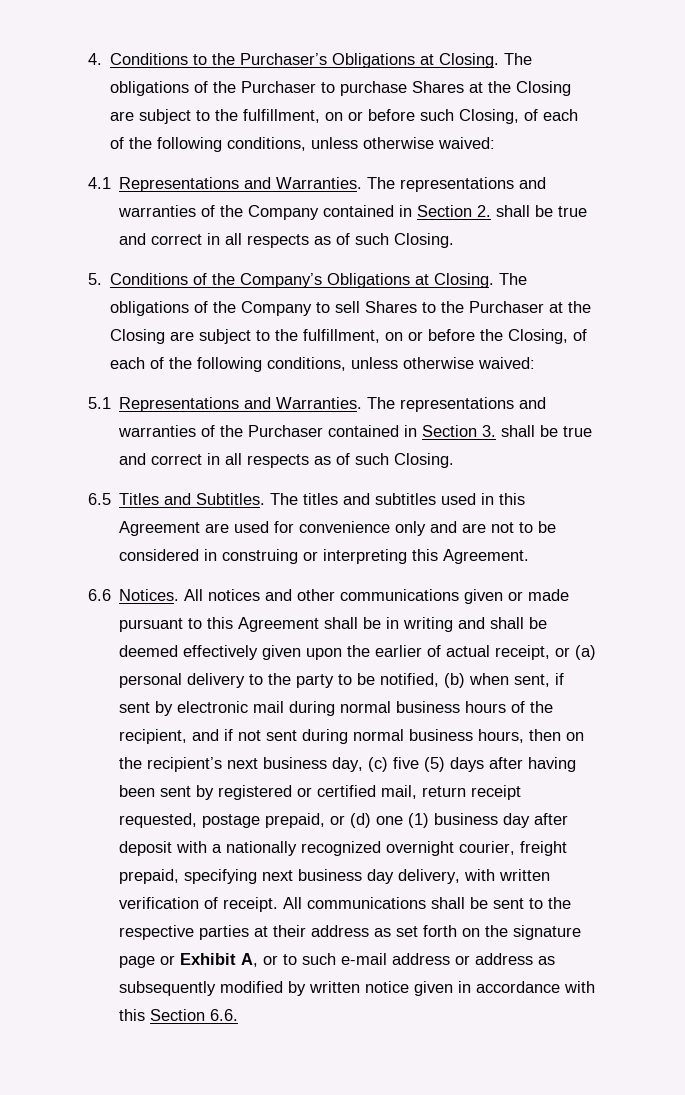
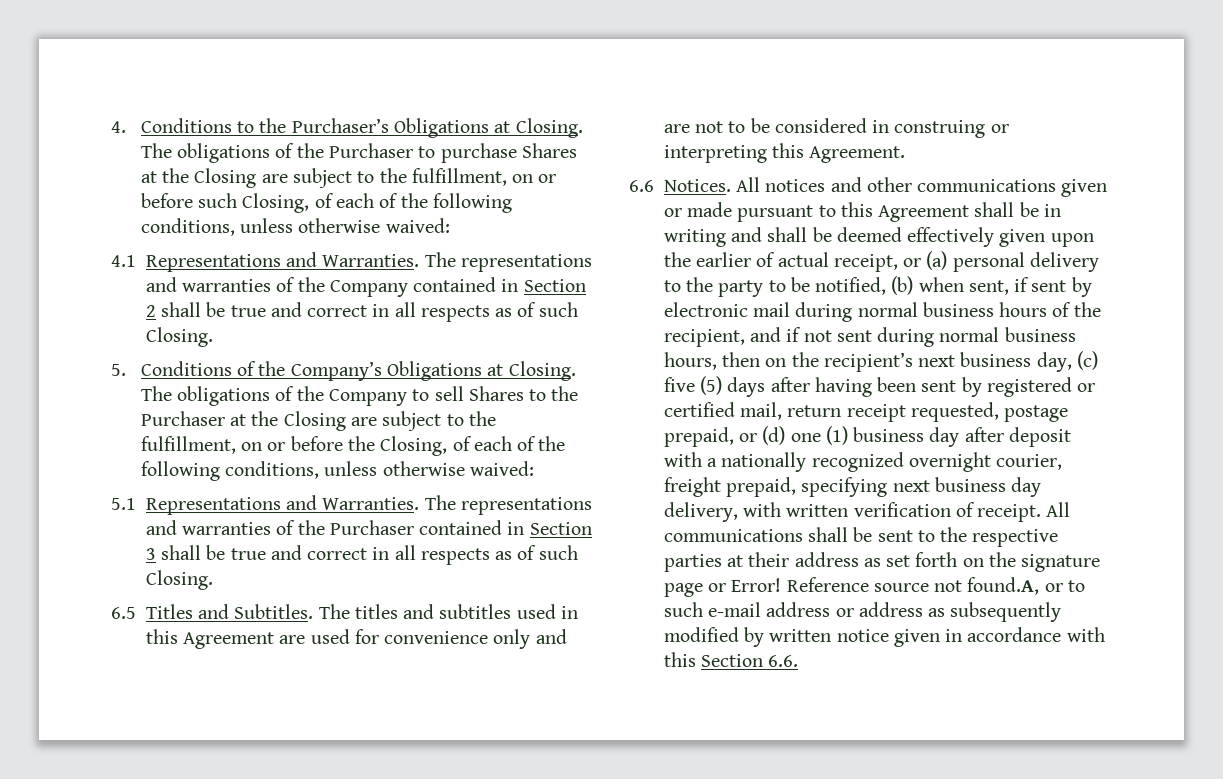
[477,205,492,217] 2. -> [145,305,156,317] 2
[482,425,497,437] 3. -> [145,548,156,560] 3
[180,953,259,967] Exhibit A, -> [731,577,1040,595] Error! Reference source not found.A,

